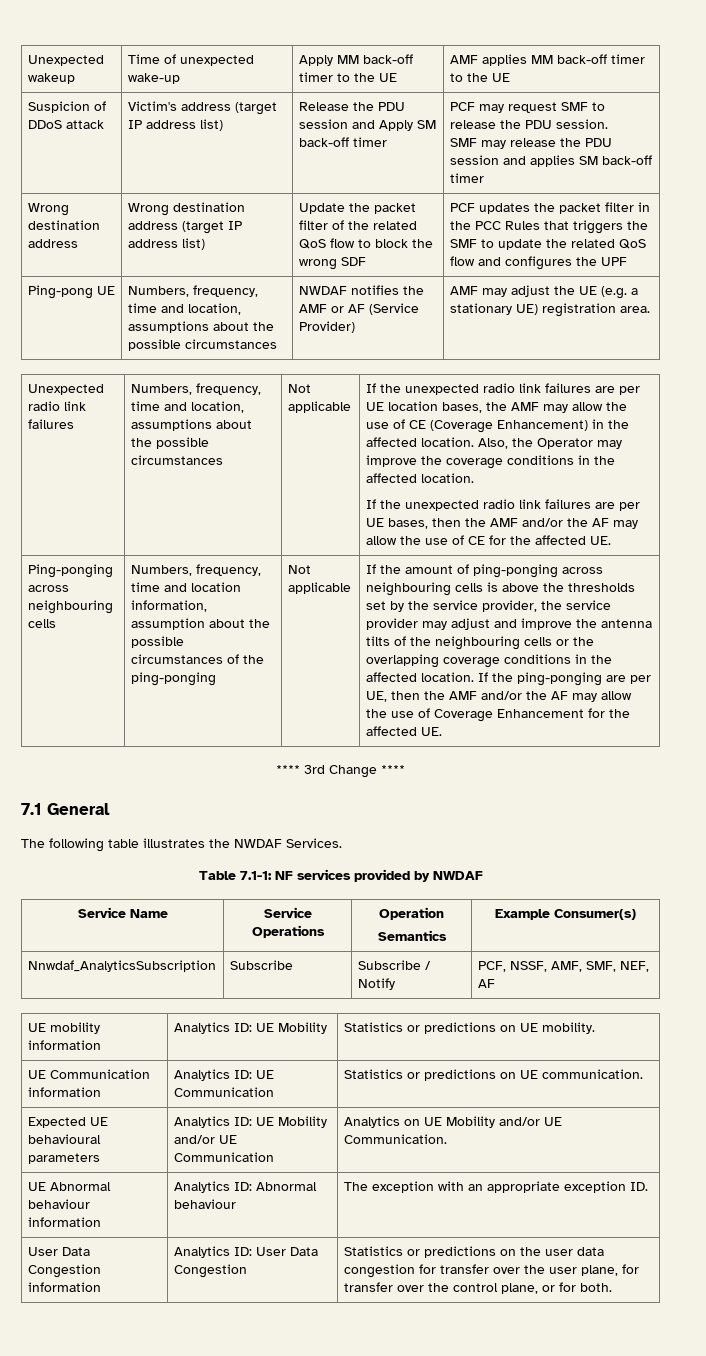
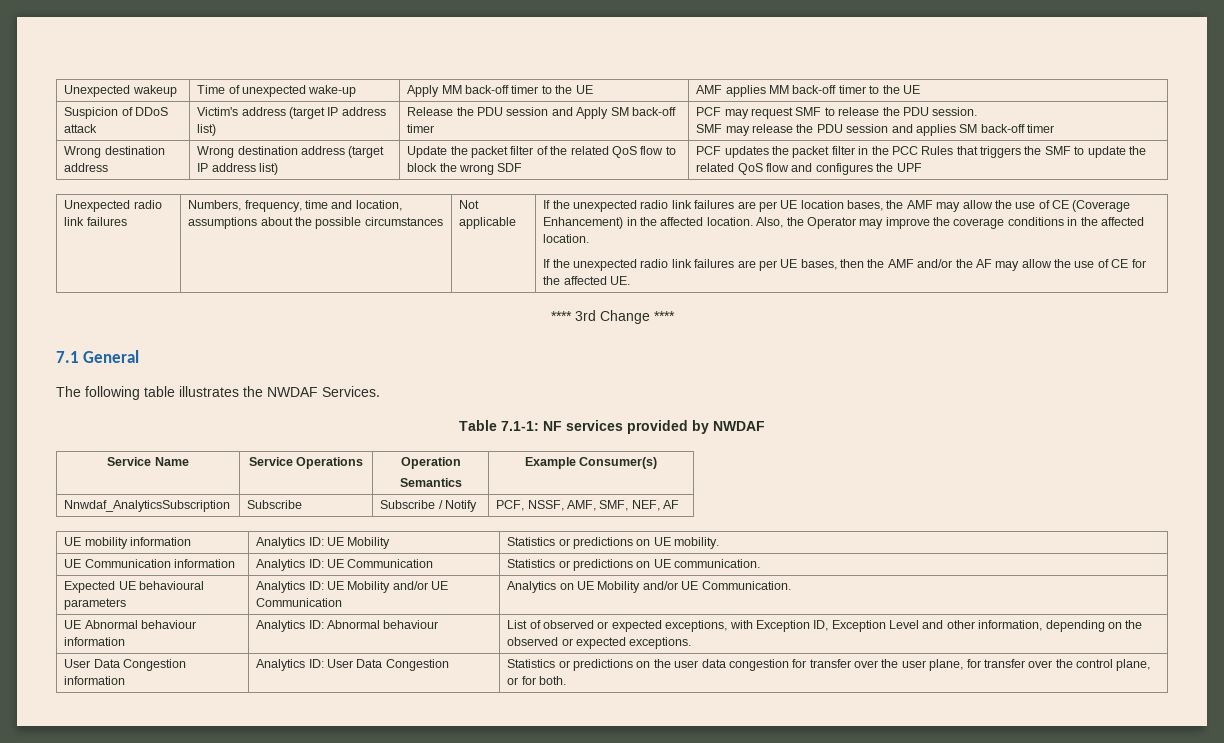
[27,285,115,299] [127,285,258,297] [127,303,241,315] [127,321,274,333] [127,339,277,351] [298,285,424,295] [298,303,419,315] [298,321,355,333] [449,285,638,299] [449,303,650,317] // Ping-pong UE | Numbers, frequency, time and location, assumptions about the possible circumstances | NWDAF notifies the AMF or AF (Service Provider) | AMF may adjust the UE (e.g. a stationary UE) registration area. -> (922, 167) none
[27,564,113,578] [27,585,69,592] [27,600,113,614] [27,619,56,628] [130,564,261,576] [130,582,241,592] [130,600,207,612] [130,618,270,630] [130,636,184,648] [130,654,264,664] [130,672,216,686] [287,565,311,574] [287,582,351,594] [365,564,603,578] [365,582,635,596] [365,600,611,612] [365,618,652,630] [365,636,594,650] [365,654,612,668] [365,672,651,686] [365,691,632,702] [365,708,630,722] [365,726,442,736] // Ping-ponging across neighbouring cells | Numbers, frequency, time and location information, assumption about the possible circumstances of the ping-ponging | Not applicable | If the amount of ping-ponging across neighbouring cells is above the thresholds set by the service provider, the service provider may adjust and improve the antenna tilts of the neighbouring cells or the overlapping coverage conditions in the affected location. If the ping-ponging are per UE, then the AMF and/or the AF may allow the use of Coverage Enhancement for the affected UE. -> (631, 280) none
[343,1181,648,1193] The exception with an appropriate exception ID. -> [507,620,1143,632] [507,637,692,649] List of observed or expected exceptions, with Exception ID, Exception Level and other information, depending on the observed or expected exceptions.

